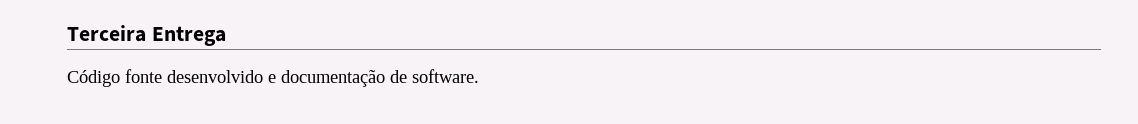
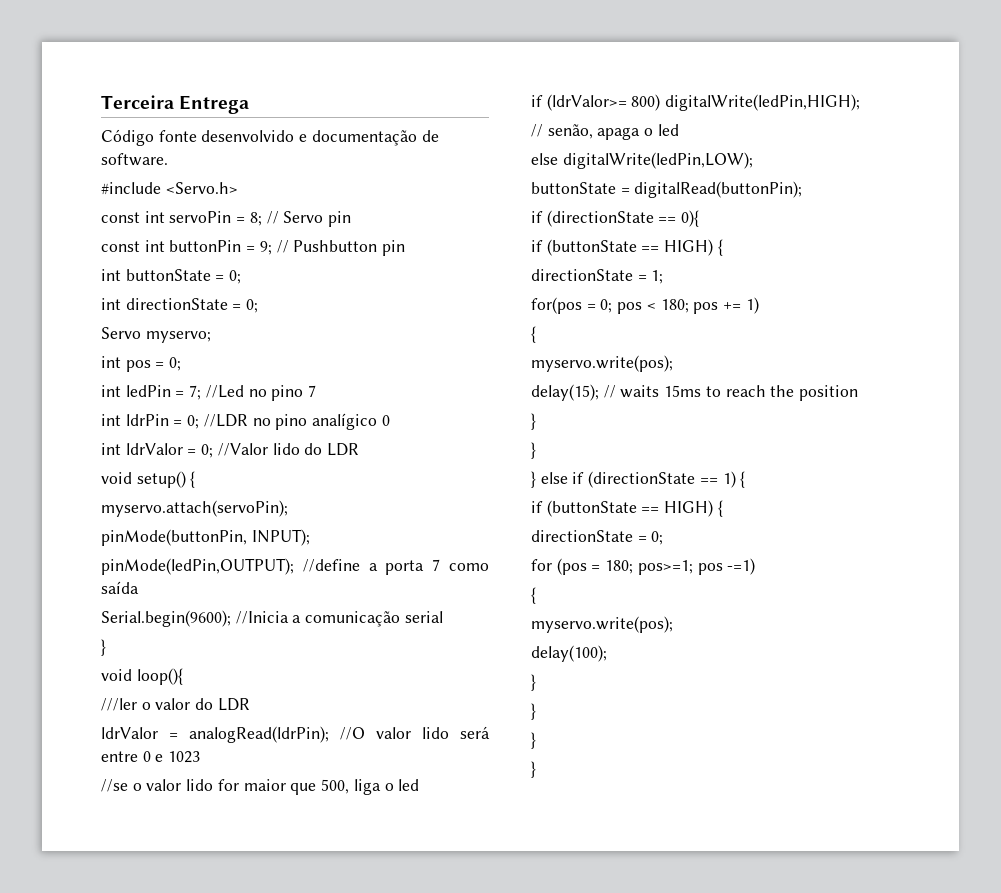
(479, 76) none -> [101,182,238,195] [101,211,352,227] [101,240,406,256] [101,269,242,284] [101,298,259,313] [101,327,211,343] [101,356,182,372] [101,385,317,401] [101,413,390,430] [101,443,360,458] [101,471,196,488] [101,500,288,517] [101,529,310,546] [101,558,490,575] [101,581,139,594] [101,610,443,627] [101,639,106,656] [101,668,183,685] [101,698,250,711] [101,726,490,743] [101,751,201,763] [101,779,420,795] [531,94,861,111] [531,124,679,140] [531,152,753,169] [531,181,803,198] [531,210,700,227] [531,239,723,256] [531,269,664,284] [531,297,759,314] [531,326,536,343] [531,355,673,372] [531,384,859,401] [531,413,536,430] [531,442,536,459] [531,471,746,488] [531,500,723,517] [531,530,664,545] [531,558,756,575] [531,587,536,604] [531,616,673,633] [531,645,607,662] [531,674,536,691] [531,703,536,720] [531,732,536,749] [531,761,536,778] // #include <Servo.h> // const int servoPin = 8; // Servo pin // const int buttonPin = 9; // Pushbutton pin // int buttonState = 0; // int directionState = 0; // Servo myservo; // int pos = 0; // int ledPin = 7; //Led no pino 7 // int ldrPin = 0; //LDR no pino analígico 0 // int ldrValor = 0; //Valor lido do LDR // void setup() { // myservo.attach(servoPin); // pinMode(buttonPin, INPUT); // pinMode(ledPin,OUTPUT); //define a porta 7 como saída // Serial.begin(9600); //Inicia a comunicação serial // } // void loop(){ // ///ler o valor do LDR // ldrValor = analogRead(ldrPin); //O valor lido será entre 0 e 1023 // //se o valor lido for maior que 500, liga o led // if (ldrValor>= 800) digitalWrite(ledPin,HIGH); // // senão, apaga o led // else digitalWrite(ledPin,LOW); // buttonState = digitalRead(buttonPin); // if (directionState == 0){ // if (buttonState == HIGH) { // directionState = 1; // for(pos = 0; pos < 180; pos += 1) // { // myservo.write(pos); // delay(15); // waits 15ms to reach the position // } // } // } else if (directionState == 1) { // if (buttonState == HIGH) { // directionState = 0; // for (pos = 180; pos>=1; pos -=1) // { // myservo.write(pos); // delay(100); // } // } // } // }

